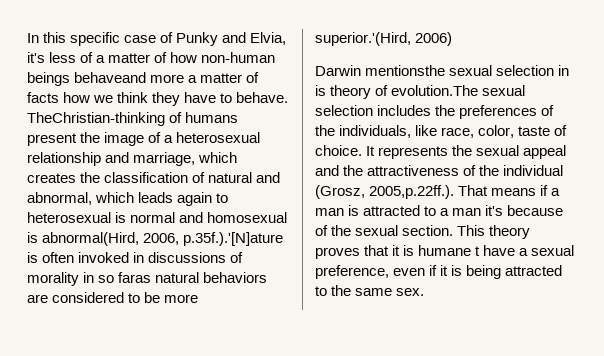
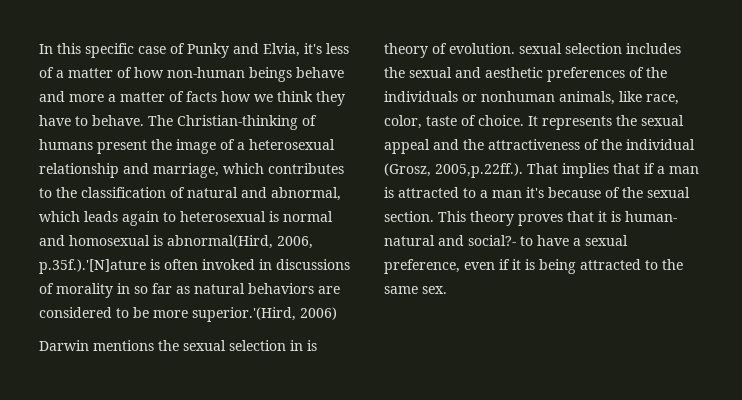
[74,72,147,83] behaveand -> [296,67,344,78] [39,91,65,102] behave and
[27,112,165,126] TheChristian-thinking -> [148,115,298,130] The Christian-thinking
[27,173,76,183] creates -> [268,163,344,174] [39,188,52,198] contributes to
[118,272,152,283] faras -> [152,283,190,294] far as
[365,65,446,76] mentionsthe -> [93,340,179,351] mentions the
[391,85,479,96] evolution.The -> [449,43,515,54] evolution.
[459,105,555,119] [315,125,412,138] preferences of the individuals, -> [409,67,667,82] [384,91,615,105] sexual and aesthetic preferences of the individuals or nonhuman animals,
[491,188,537,196] means -> [562,163,640,178] implies that
[418,245,481,256] humane t -> [625,211,677,222] [384,235,533,246] human- natural and social?- to

